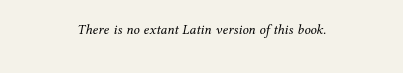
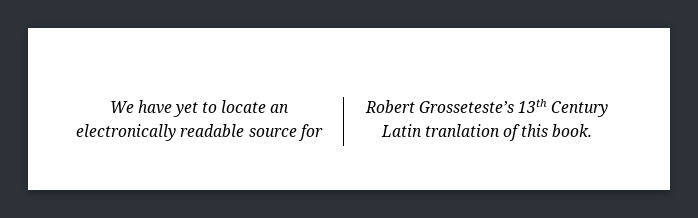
[77,24,256,35] There is no extant Latin version -> [109,100,290,117] [76,124,323,141] [364,99,609,117] [380,124,500,137] We have yet to locate an electronically readable source for Robert Grosseteste’s 13th Century Latin tranlation

